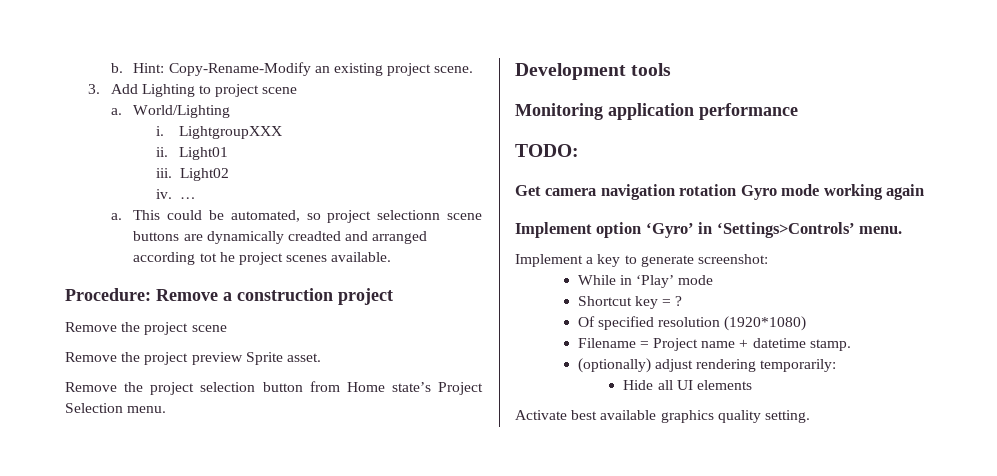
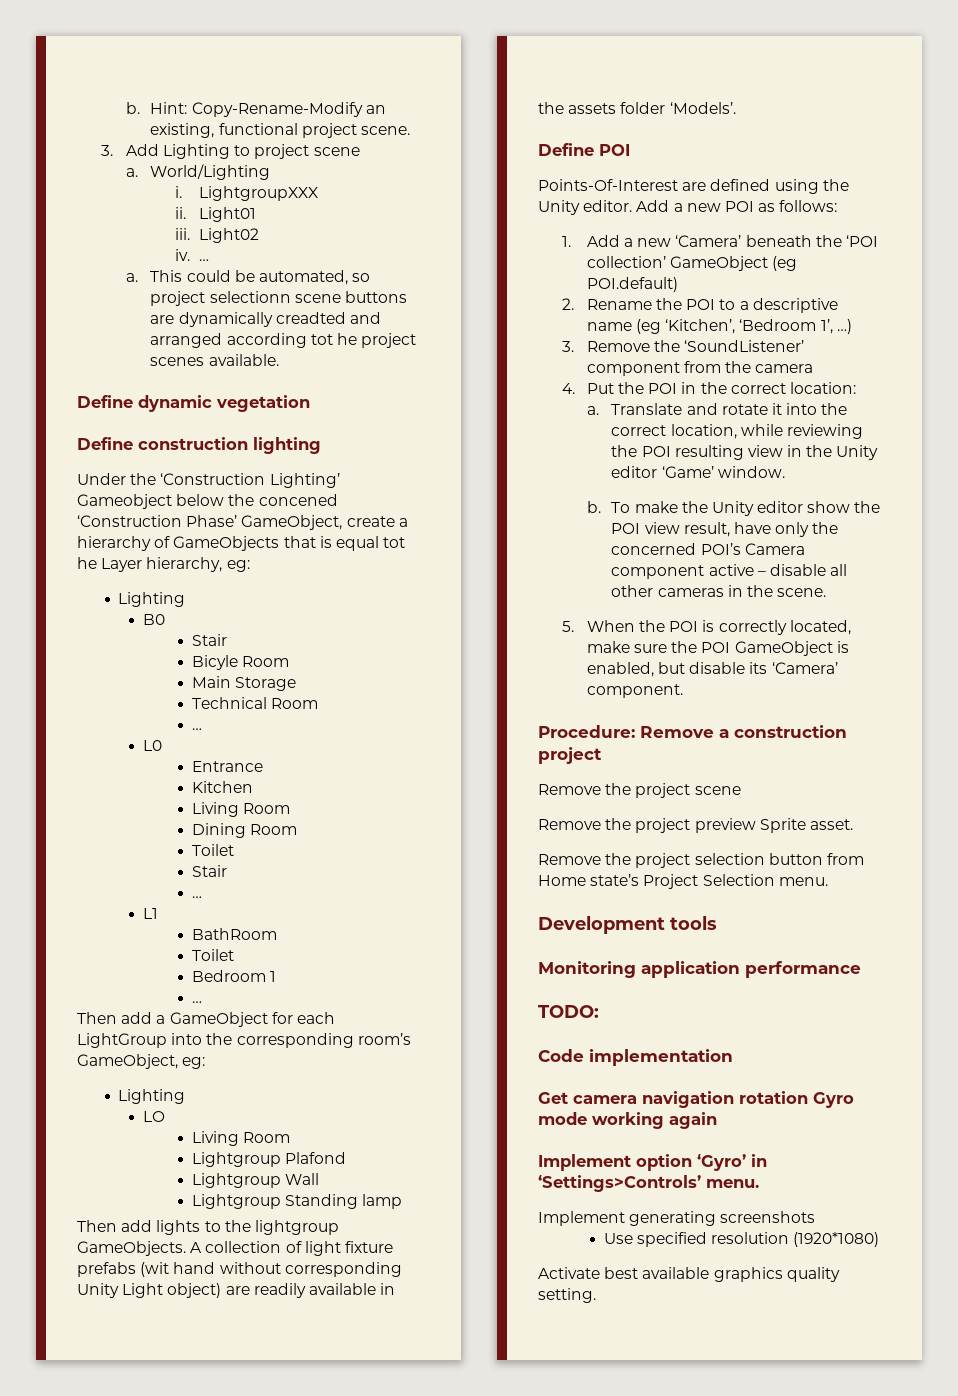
[334,63,384,76] existing -> [150,123,298,138] existing, functional
(392, 257) none -> [77,395,310,412] [77,437,321,454] [77,473,340,488] [77,494,338,509] [77,515,408,530] [77,536,406,551] [77,557,250,572] [118,592,186,607] [142,614,165,625] [191,634,227,646] [191,655,290,670] [191,676,297,691] [191,697,319,709] [191,728,202,730] [142,740,162,751] [191,761,263,772] [191,781,253,793] [191,802,291,817] [191,823,298,838] [191,844,234,856] [191,865,227,877] [191,896,202,898] [142,908,158,919] [191,928,277,940] [191,949,234,961] [191,970,277,982] [191,1001,202,1003] [77,1012,335,1027] [77,1033,411,1048] [77,1054,206,1069] [118,1089,186,1104] [142,1111,165,1122] [191,1131,291,1146] [191,1152,347,1167] [191,1173,320,1188] [191,1194,403,1209] [77,1220,339,1235] [77,1241,393,1256] [77,1262,402,1277] [77,1283,396,1298] [538,102,736,114] [538,143,630,156] [538,179,849,194] [538,200,838,215] [562,235,878,247] [586,256,798,271] [586,277,678,292] [562,298,838,313] [586,319,852,334] [562,340,805,352] [586,361,814,376] [562,382,856,394] [586,403,848,415] [611,424,863,439] [611,445,879,460] [611,466,785,478] [586,501,881,516] [611,522,839,537] [611,543,805,555] [611,564,848,579] [611,585,827,597] [562,620,851,635] [586,641,849,656] [586,662,838,677] [586,684,683,698] // Define dynamic vegetation // Define construction lighting // Under the ‘Construction Lighting’ Gameobject below the concened ‘Construction Phase’ GameObject, create a hierarchy of GameObjects that is equal tot he Layer hierarchy, eg: // Lighting // B0 // Stair // Bicyle Room // Main Storage // Technical Room // … // L0 // Entrance // Kitchen // Living Room // Dining Room // Toilet // Stair // … // L1 // BathRoom // Toilet // Bedroom 1 // … // Then add a GameObject for each LightGroup into the corresponding room’s GameObject, eg: // Lighting // LO // Living Room // Lightgroup Plafond // Lightgroup Wall // Lightgroup Standing lamp // Then add lights to the lightgroup GameObjects. A collection of light fixture prefabs (wit hand without corresponding Unity Light object) are readily available in the assets folder ‘Models’. // Define POI // Points-Of-Interest are defined using the Unity editor. Add a new POI as follows: // 1. Add a new ‘Camera’ beneath the ‘POI collection’ GameObject (eg POI.default) // 2. Rename the POI to a descriptive name (eg ‘Kitchen’, ‘Bedroom 1’, …) // 3. Remove the ‘SoundListener’ component from the camera // 4. Put the POI in the correct location: // a. Translate and rotate it into the correct location, while reviewing the POI resulting view in the Unity editor ‘Game’ window. // b. To make the Unity editor show the POI view result, have only the concerned POI’s Camera component active – disable all other cameras in the scene. // 5. When the POI is correctly located, make sure the POI GameObject is enabled, but disable its ‘Camera’ component.
(579, 150) none -> [538,1049,733,1066] // Code implementation
[586,254,768,267] [577,275,714,288] [577,296,683,309] [577,316,807,331] [577,338,851,351] [577,358,837,373] [623,380,752,390] a key to generate screenshot: // While in ‘Play’ mode // Shortcut key = ? // Of specified resolution (1920*1080) // Filename = Project name + datetime stamp. // (optionally) adjust rendering temporarily: // Hide all UI elements -> [629,1211,816,1226] [603,1232,880,1247] generating screenshots // Use specified resolution (1920*1080)

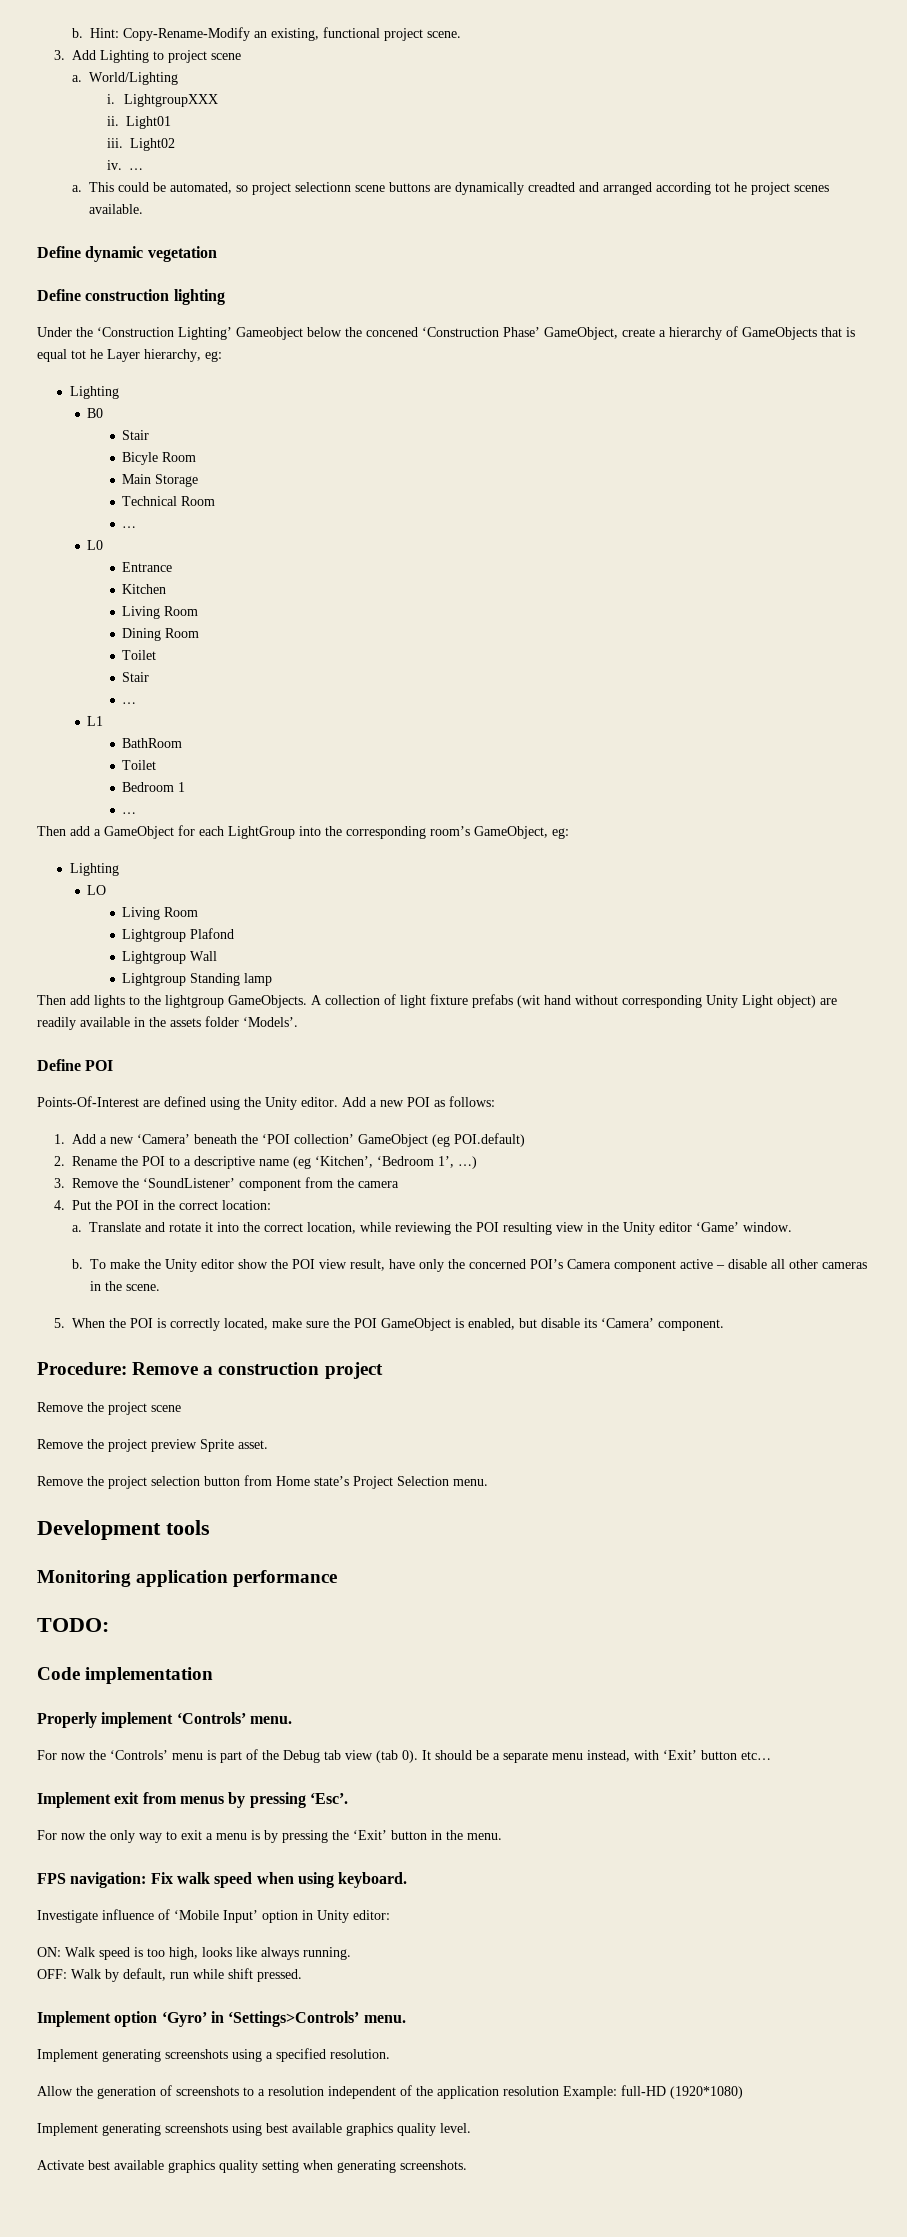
[538,1091,854,1108] [538,1112,717,1129] Get camera navigation rotation Gyro mode working again -> [37,1712,292,1728] [37,1749,771,1763] [37,1792,348,1808] [37,1830,502,1843] [37,1872,408,1888] [37,1909,390,1923] [37,1947,351,1960] [37,1968,302,1982] Properly implement ‘Controls’ menu. // For now the ‘Controls’ menu is part of the Debug tab view (tab 0). It should be a separate menu instead, with ‘Exit’ button etc… // Implement exit from menus by pressing ‘Esc’. // For now the only way to exit a menu is by pressing the ‘Exit’ button in the menu. // FPS navigation: Fix walk speed when using keyboard. // Investigate influence of ‘Mobile Input’ option in Unity editor: // ON: Walk speed is too high, looks like always running. // OFF: Walk by default, run while shift pressed.
[603,1232,880,1247] // Use specified resolution (1920*1080) -> [232,2048,390,2062] [37,2085,743,2099] [37,2123,471,2136] using a specified resolution. // Allow the generation of screenshots to a resolution independent of the application resolution Example: full-HD (1920*1080) // Implement generating screenshots using best available graphics quality level.
[538,1288,596,1303] setting. -> [262,2160,467,2173] setting when generating screenshots.

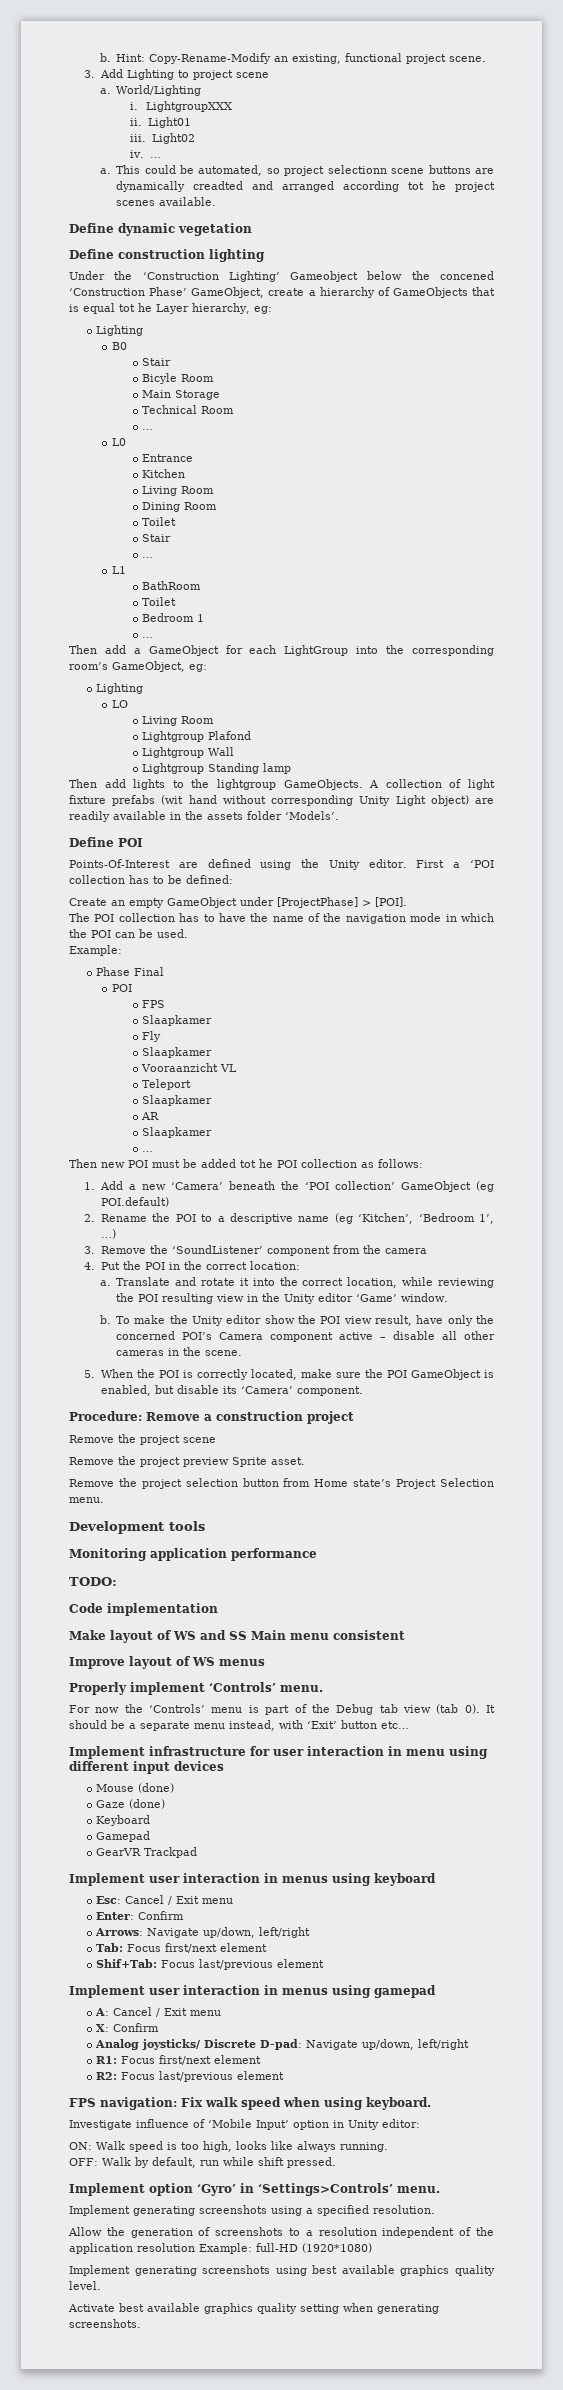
[342,1097,430,1107] Add a new POI -> [416,860,495,868] [69,875,233,884] [69,897,407,908] [69,913,494,924] [69,929,188,938] [69,945,122,956] [96,967,165,976] [111,984,132,992] [142,1000,166,1008] [142,1015,213,1026] [142,1031,162,1042] [142,1047,213,1058] [141,1063,238,1072] [142,1079,192,1090] [142,1095,213,1106] [141,1112,160,1120] [142,1127,213,1138] [142,1151,154,1152] [69,1159,357,1168] First a ‘POI collection has to be defined: // Create an empty GameObject under [ProjectPhase] > [POI]. // The POI collection has to have the name of the navigation mode in which the POI can be used. // Example: // Phase Final // POI // FPS // Slaapkamer // Fly // Slaapkamer // Vooraanzicht VL // Teleport // Slaapkamer // AR // Slaapkamer // … // Then new POI must be added tot he POI collection
(214, 1675) none -> [69,1630,405,1643] [69,1656,265,1669] // Make layout of WS and SS Main menu consistent // Improve layout of WS menus
[114,1792,348,1808] [37,1830,502,1843] exit from menus by pressing ‘Esc’. // For now the only way to exit a menu is by pressing the ‘Exit’ button in the menu. -> [149,1746,488,1759] [69,1761,224,1774] [96,1783,175,1793] [96,1799,166,1809] [96,1815,151,1826] [96,1831,151,1842] [96,1847,198,1858] [69,1873,436,1886] [96,1895,234,1905] [96,1911,185,1920] [95,1927,311,1938] [96,1943,268,1953] [96,1959,325,1970] [69,1985,436,1998] [95,2007,222,2017] [96,2023,160,2032] [95,2039,470,2050] [96,2055,262,2065] [96,2071,285,2082] infrastructure for user interaction in menu using different input devices // Mouse (done) // Gaze (done) // Keyboard // Gamepad // GearVR Trackpad // Implement user interaction in menus using keyboard // Esc: Cancel / Exit menu // Enter: Confirm // Arrows: Navigate up/down, left/right // Tab: Focus first/next element // Shif+Tab: Focus last/previous element // Implement user interaction in menus using gamepad // A: Cancel / Exit menu // X: Confirm // Analog joysticks/ Discrete D-pad: Navigate up/down, left/right // R1: Focus first/next element // R2: Focus last/previous element

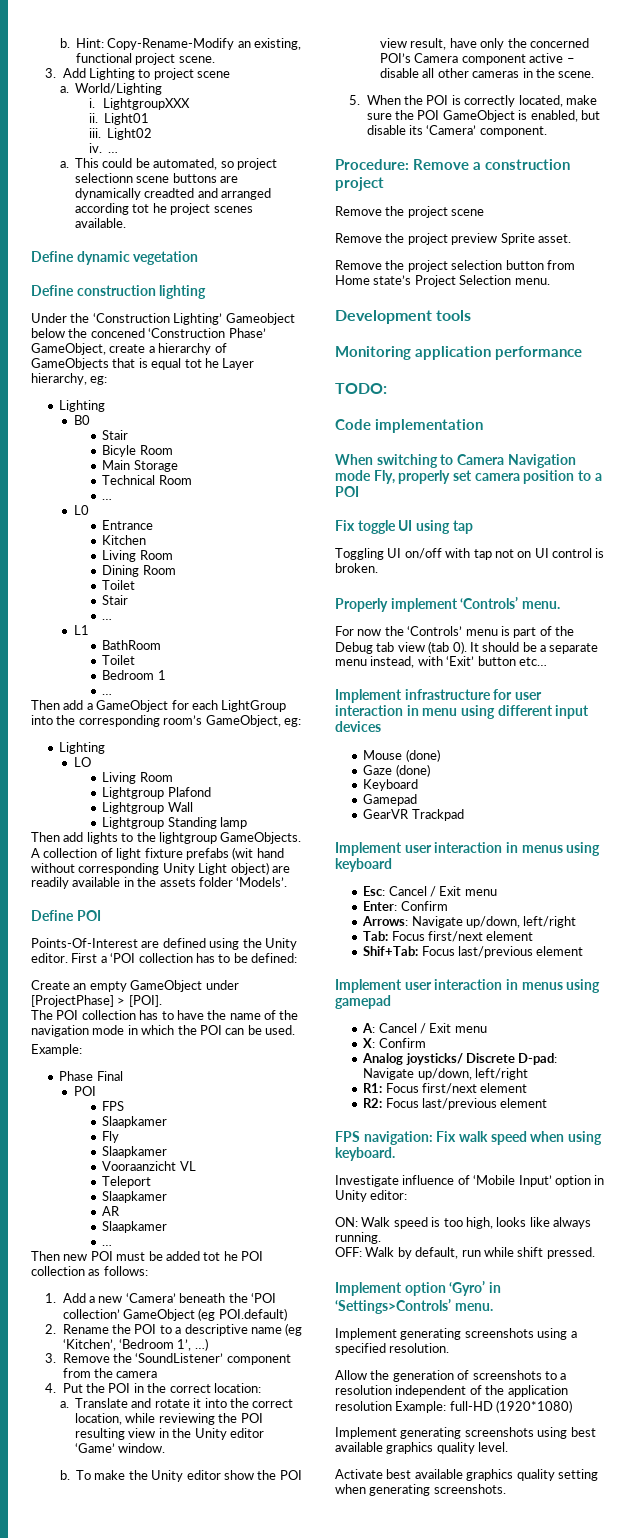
[69,1630,405,1643] [69,1656,265,1669] Make layout of WS and SS Main menu consistent // Improve layout of WS menus -> [335,454,576,468] [335,470,602,484] [335,486,359,497] [335,520,473,534] [335,548,605,560] [335,563,378,573] When switching to Camera Navigation mode Fly, properly set camera position to a POI // Fix toggle UI using tap // Toggling UI on/off with tap not on UI control is broken.

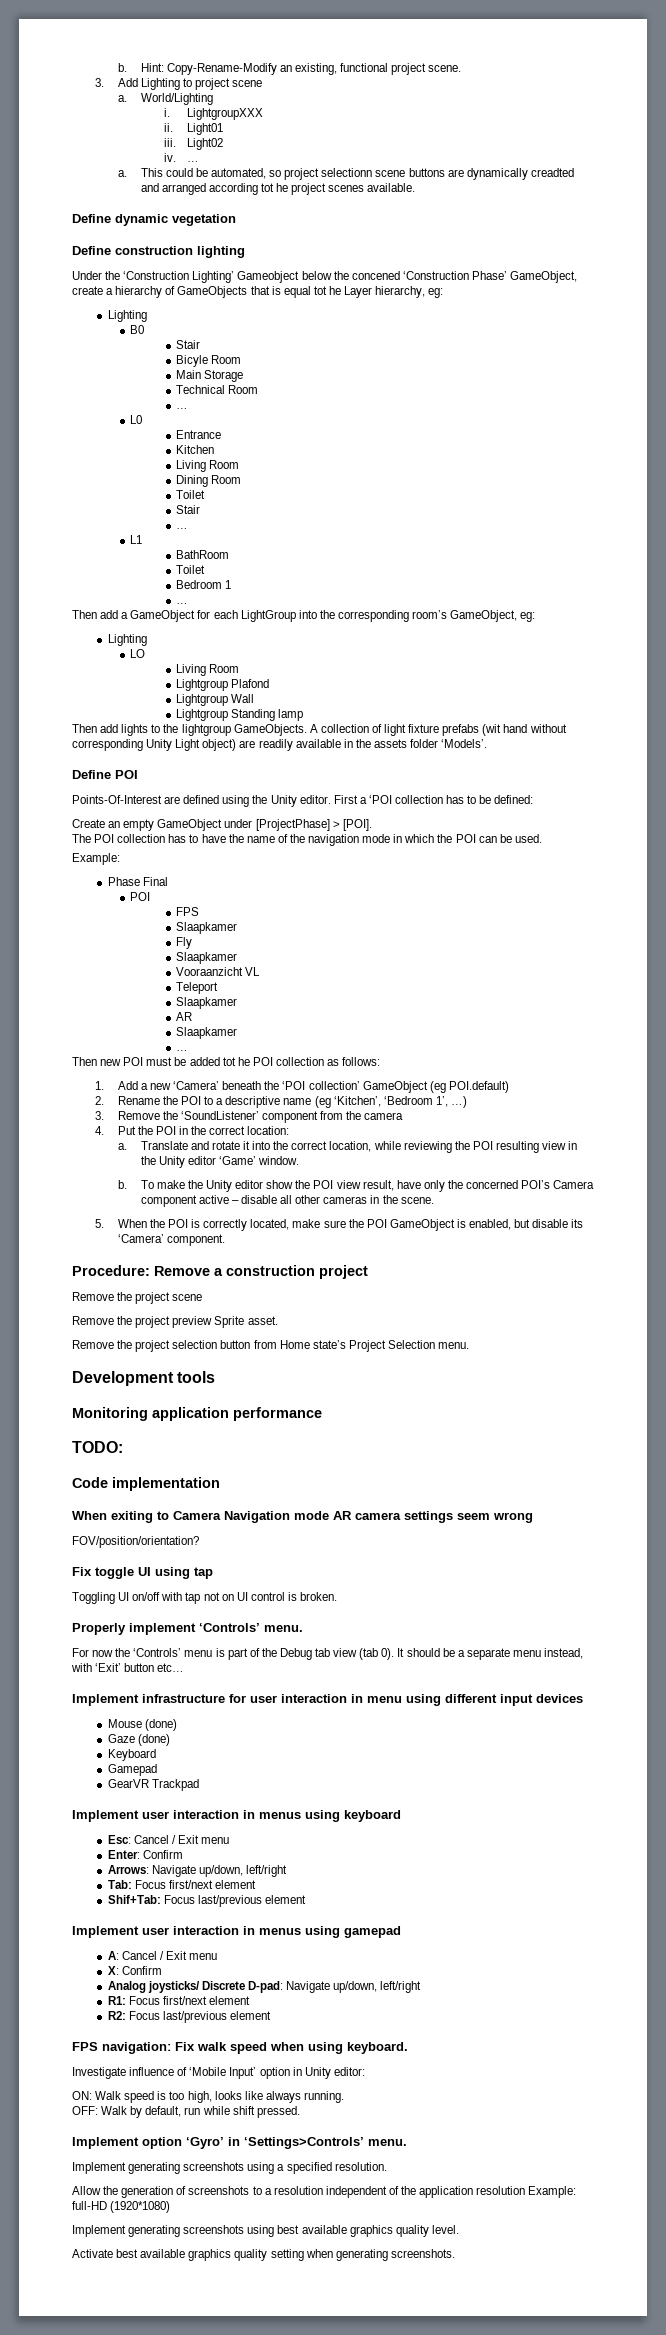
[376,454,438,468] switching -> [111,1511,153,1523] exiting
[373,470,602,484] [335,486,359,497] Fly, properly set camera position to a POI -> [333,1511,533,1523] [72,1536,199,1548] AR camera settings seem wrong // FOV/position/orientation?

